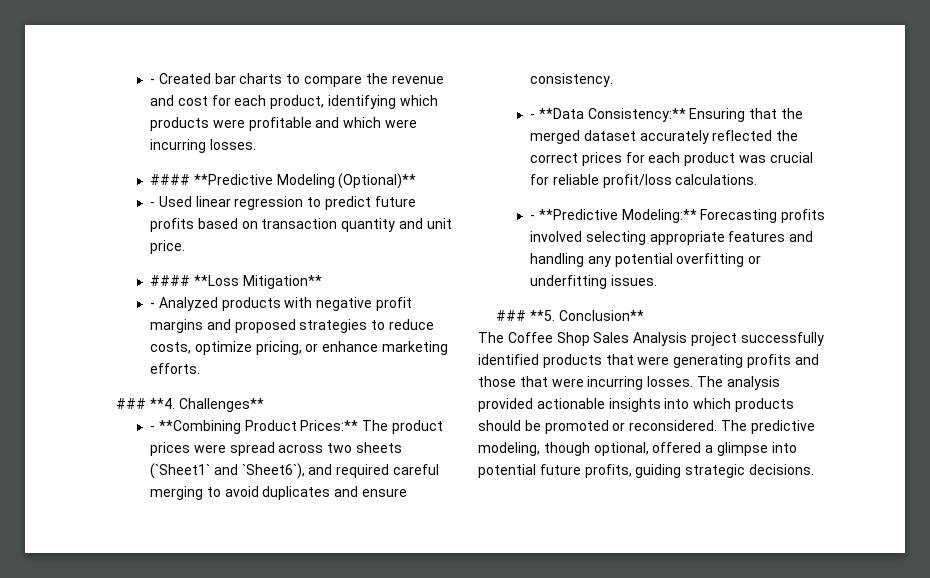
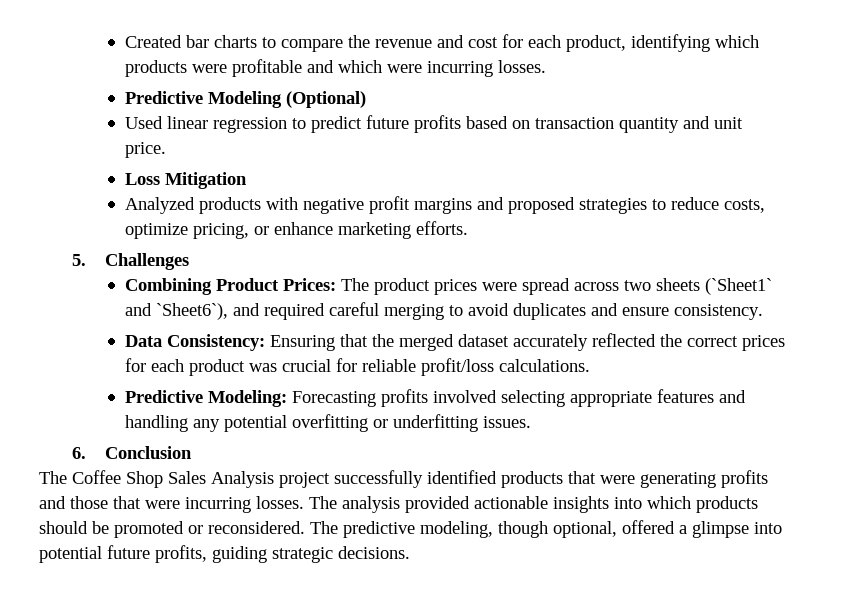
[150,79,156,84] - -> (124, 41) none
[150,173,417,189] [150,202,156,207] #### **Predictive Modeling (Optional)** // - -> [124,91,366,108] Predictive Modeling (Optional) //
[150,275,322,289] [150,303,156,308] #### **Loss Mitigation** // - -> [124,172,247,189] Loss Mitigation //
[116,398,264,412] [150,420,359,434] ### **4. Challenges** // - **Combining Product Prices:** -> [71,253,189,270] [124,278,336,295] 5. Challenges // Combining Product Prices:
[530,108,686,122] - **Data Consistency:** -> [124,334,265,351] Data Consistency:
[530,209,697,223] - **Predictive Modeling:** -> [124,390,287,407] Predictive Modeling:
[496,310,644,321] ### **5. Conclusion** -> [71,446,192,459] 6. Conclusion

